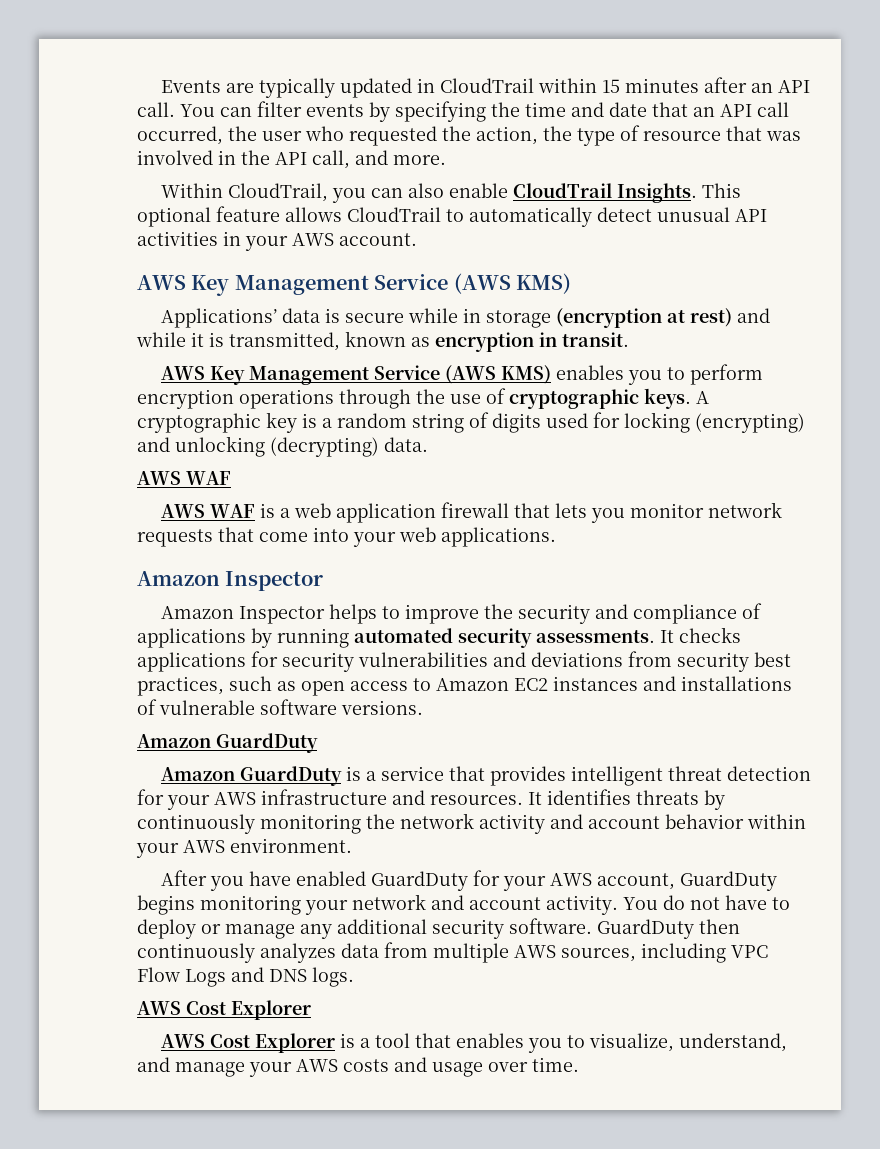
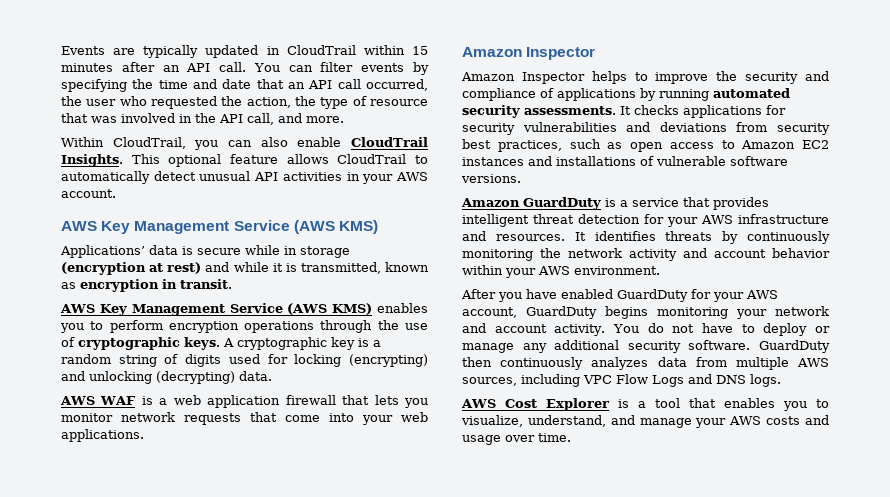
[160,504,255,518] // AWS WAF -> (137, 400) none
[160,766,342,786] // Amazon GuardDuty -> (601, 203) none
[160,1033,335,1053] // AWS Cost Explorer -> (609, 404) none

